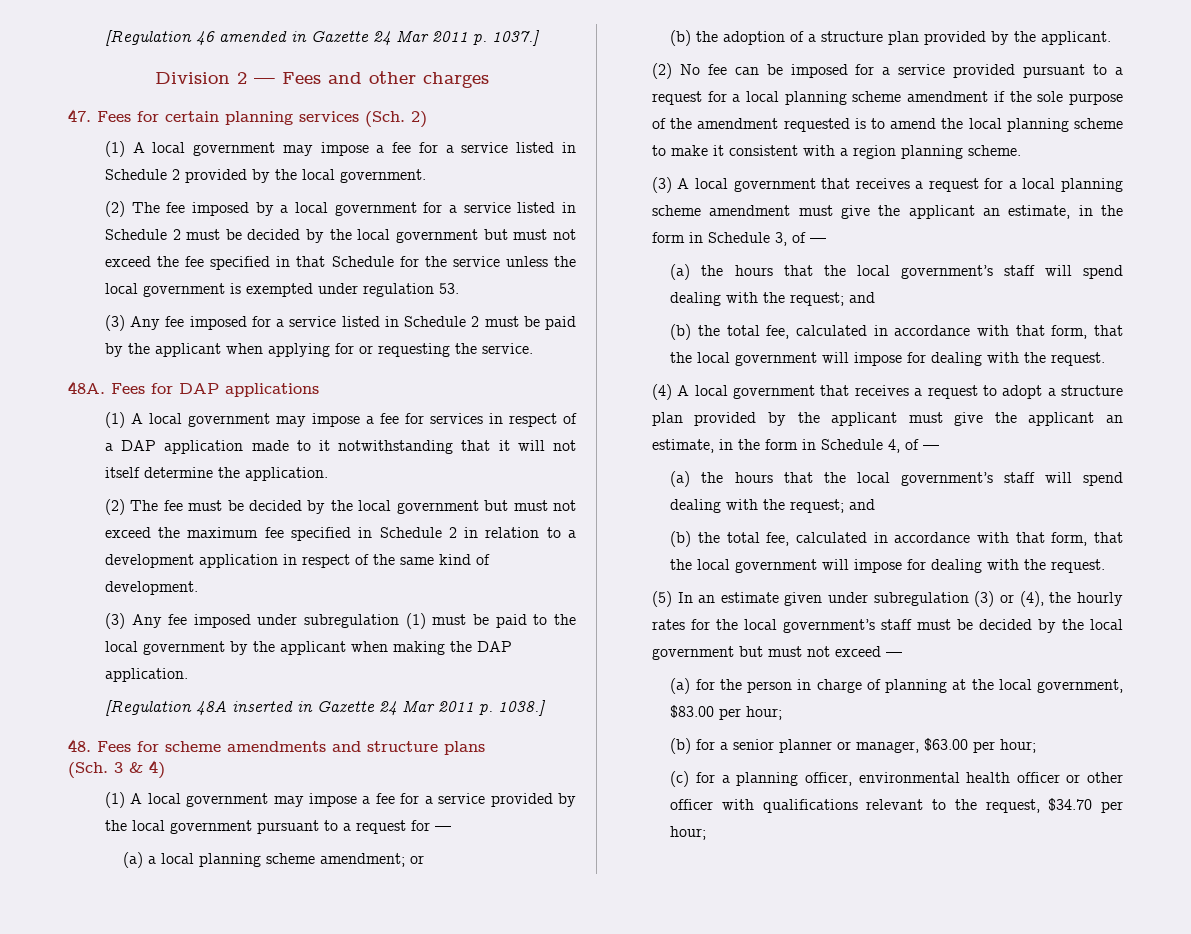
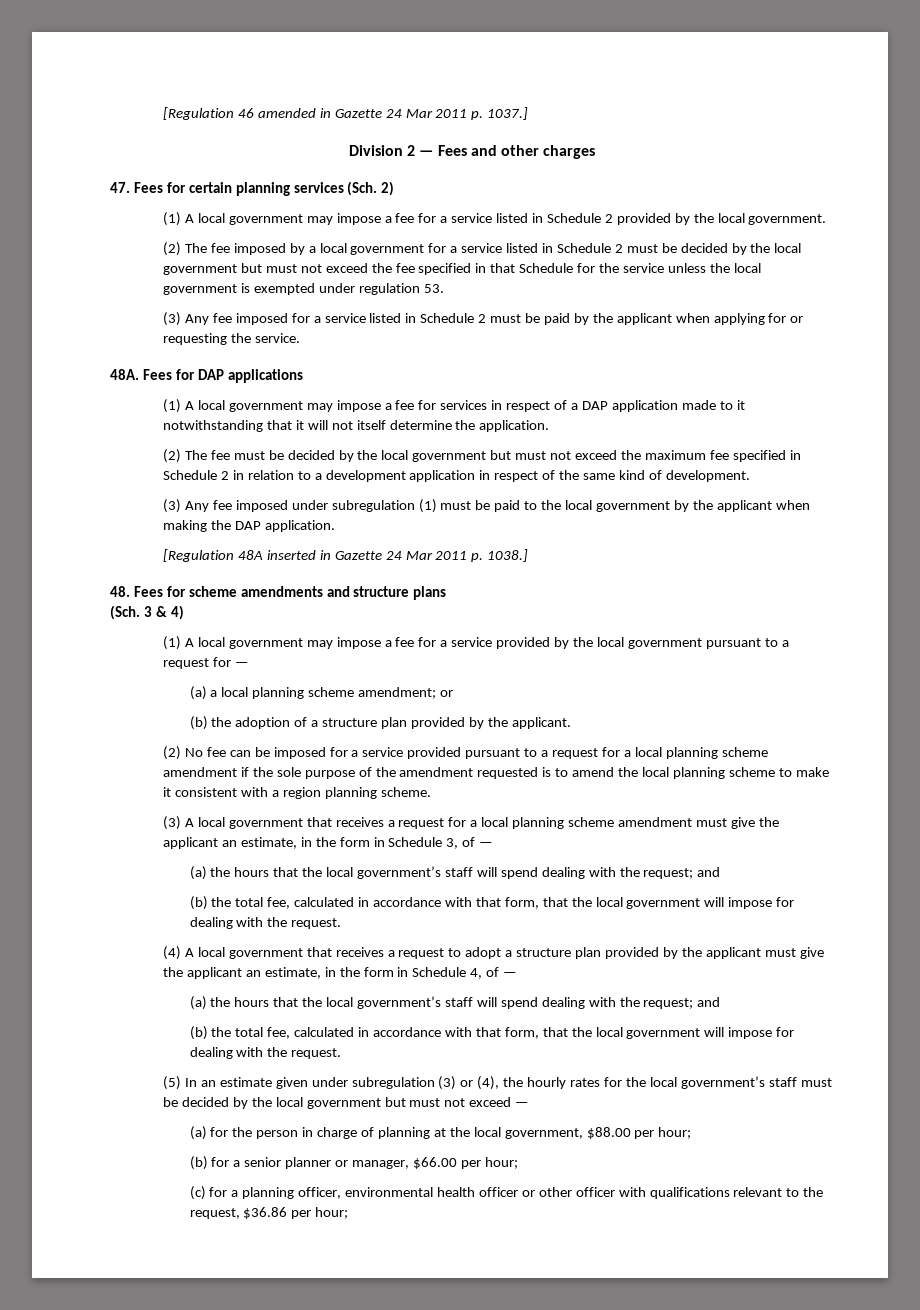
[670,705,715,718] $83.00 -> [586,1127,631,1139] $88.00
[924,738,969,751] $63.00 -> [412,1157,457,1169] $66.00
[1048,798,1093,811] $34.70 -> [243,1207,288,1219] $36.86

